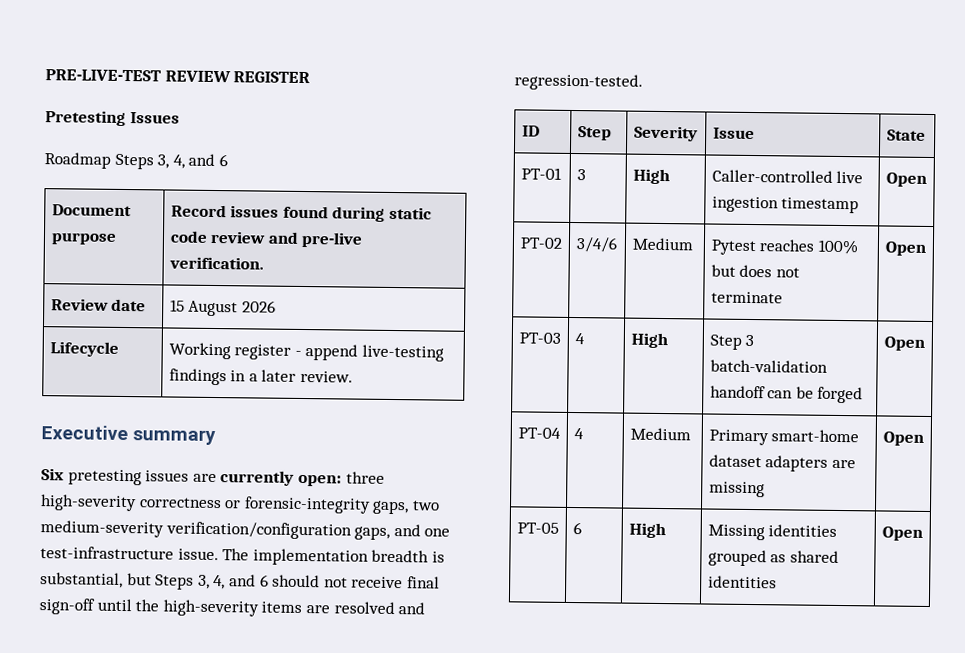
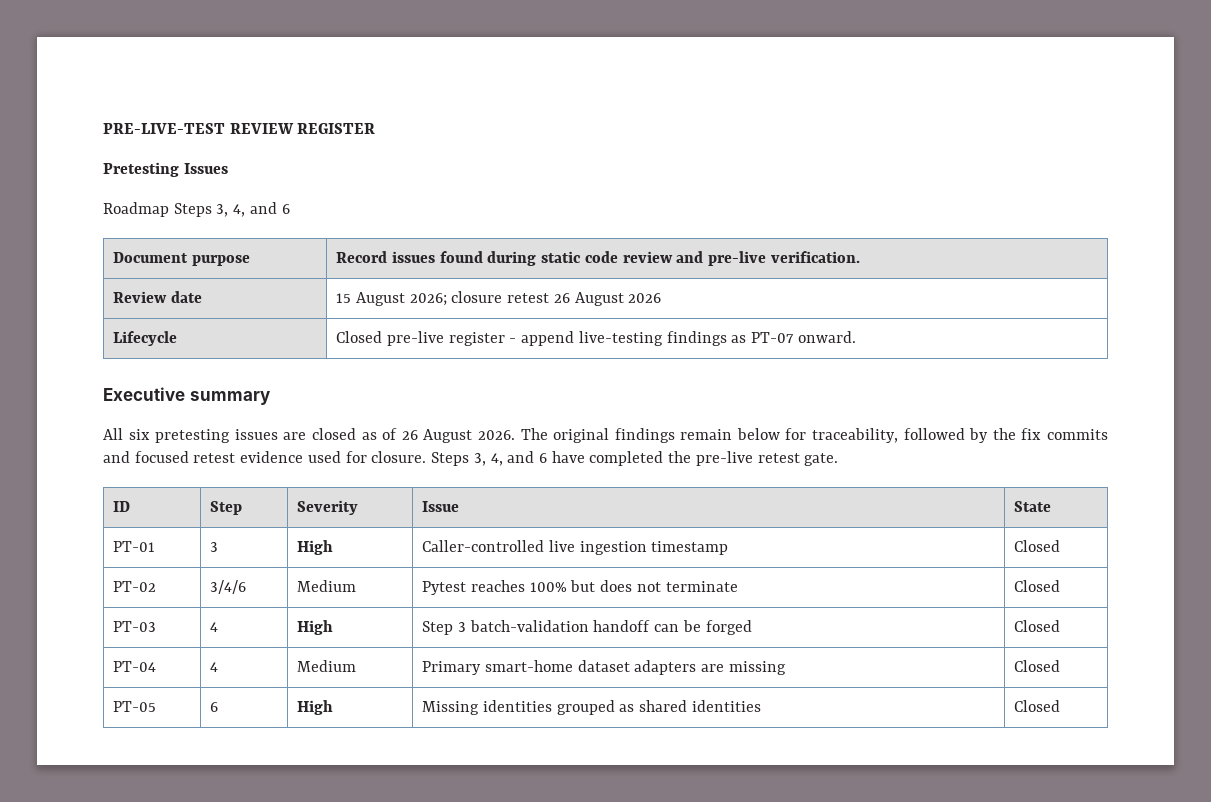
(239, 308) none -> [409,291,624,306] 2026; closure retest 26 August
[168,342,231,360] Working -> [336,331,445,346] Closed pre-live
[230,369,353,383] in a later review. -> [731,331,856,343] as PT-07 onward.
[41,468,64,481] Six -> [103,428,150,440] All six
[220,470,385,487] [40,494,440,515] [40,520,451,540] [40,546,445,566] [40,572,440,590] [39,598,426,617] [514,73,643,91] currently open: three high-severity correctness or forensic-integrity gaps, two medium-severity verification/configuration gaps, and one test-infrastructure issue. The implementation breadth is substantial, but Steps 3, 4, and 6 should not receive final sign-off until the high-severity items are resolved and regression-tested. -> [311,428,1108,443] [103,451,839,466] closed as of 26 August 2026. The original findings remain below for traceability, followed by the fix commits and focused retest evidence used for closure. Steps 3, 4, and 6 have completed the pre-live retest gate.
[885,172,927,187] Open -> [1014,540,1061,552] Closed
[884,241,926,256] Open -> [1014,580,1061,592] Closed
[883,336,925,351] Open -> [1014,620,1061,632] Closed
[882,431,924,446] Open -> [1014,660,1061,672] Closed
[881,526,923,541] Open -> [1014,700,1061,712] Closed

